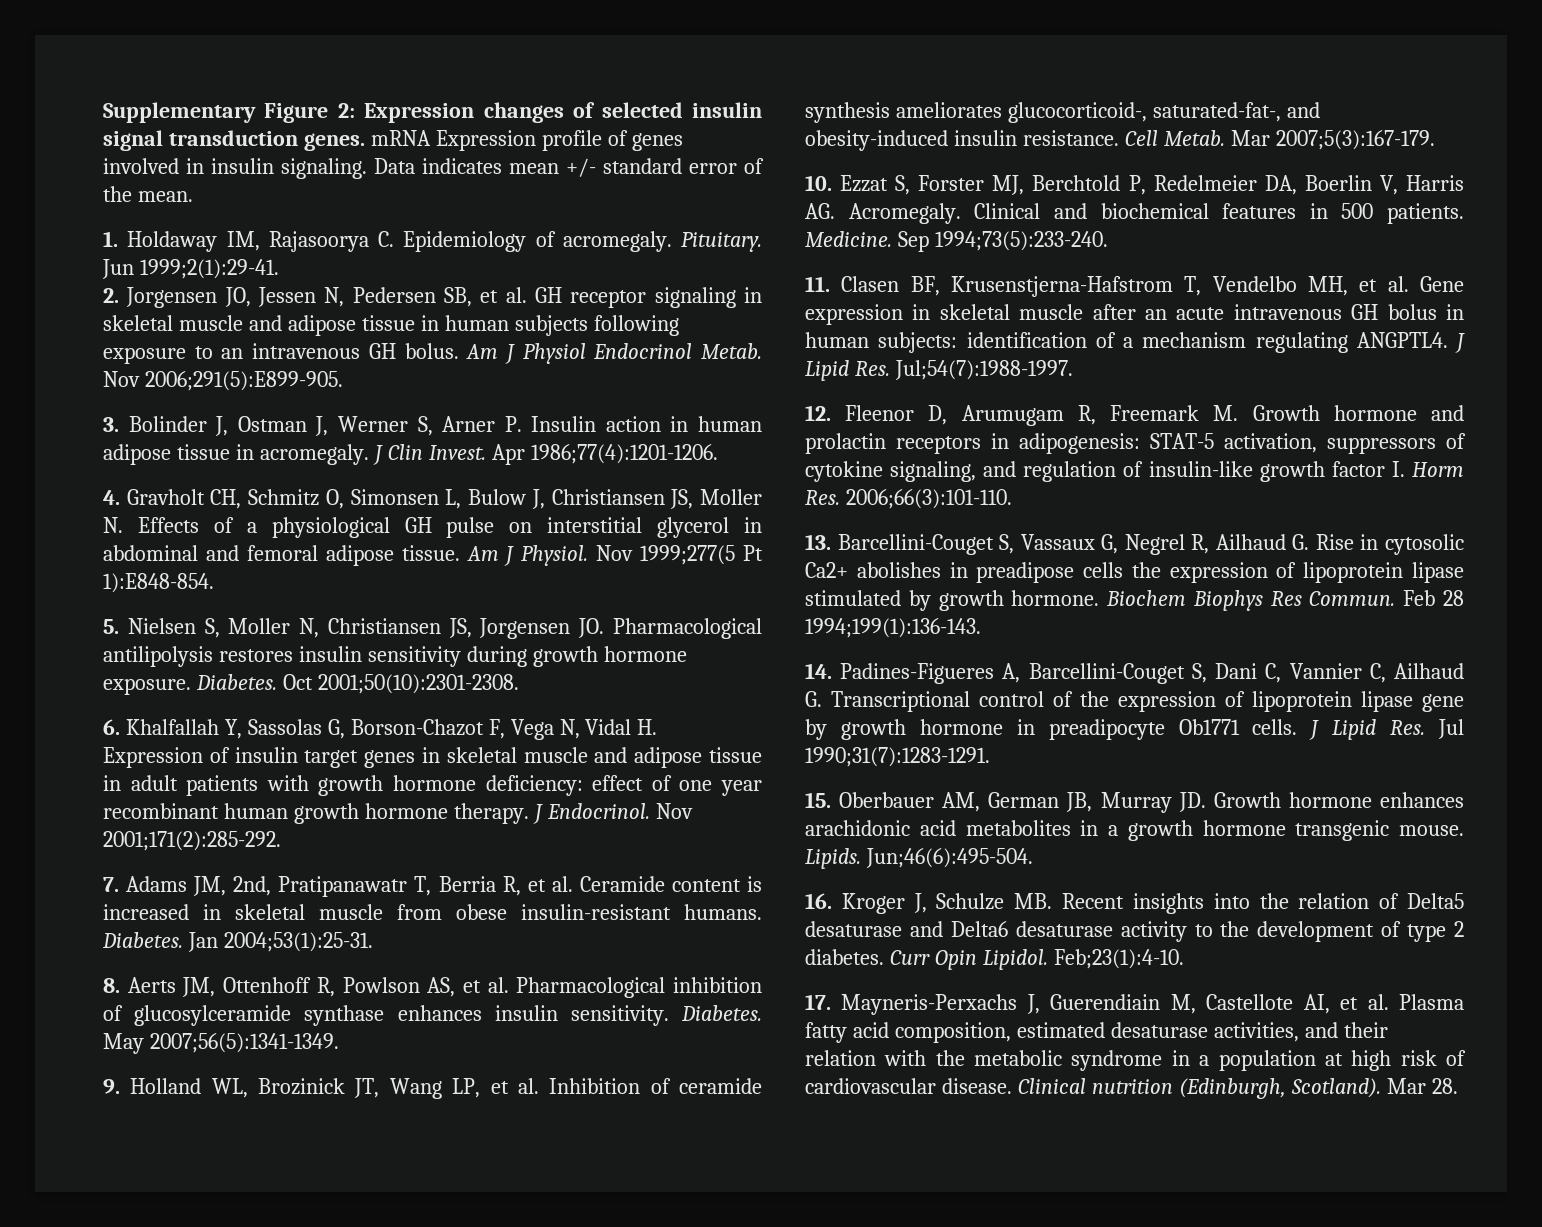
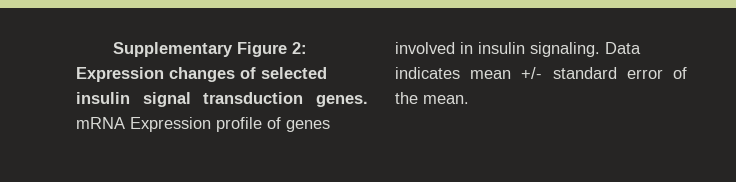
[103,231,762,252] [102,259,279,279] [103,287,762,308] [103,315,679,336] [103,343,762,364] [103,371,343,391] [103,416,762,436] [103,444,718,465] [103,489,763,509] [103,517,762,538] [103,545,763,566] [103,573,214,593] [103,618,762,639] [103,646,687,667] [103,674,519,695] [103,719,658,740] [103,747,762,768] [103,775,763,796] [103,803,693,824] [103,831,281,851] [103,876,762,897] [103,904,762,920] [102,932,373,952] [103,977,762,998] [103,1005,763,1026] [103,1033,339,1054] [103,1078,763,1099] [805,102,1320,123] [805,130,1435,151] [805,175,1464,195] [805,203,1464,224] [805,231,1108,252] [805,276,1464,297] [805,304,1464,325] [805,332,1465,353] [805,360,1073,381] [805,405,1464,426] [805,433,1466,454] [805,461,1464,482] [805,489,1012,509] [805,534,1464,555] [805,562,1464,583] [805,590,1464,611] [805,618,981,638] [805,663,1464,684] [805,691,1464,712] [805,719,1464,740] [805,747,990,767] [805,792,1464,813] [805,820,1464,841] [805,848,1033,869] [805,893,1464,914] [805,921,1464,942] [805,949,1184,970] [805,994,1464,1015] [805,1022,1388,1043] [805,1050,1466,1071] [805,1078,1458,1099] // 1. Holdaway IM, Rajasoorya C. Epidemiology of acromegaly. Pituitary. Jun 1999;2(1):29-41. // 2. Jorgensen JO, Jessen N, Pedersen SB, et al. GH receptor signaling in skeletal muscle and adipose tissue in human subjects following exposure to an intravenous GH bolus. Am J Physiol Endocrinol Metab. Nov 2006;291(5):E899-905. // 3. Bolinder J, Ostman J, Werner S, Arner P. Insulin action in human adipose tissue in acromegaly. J Clin Invest. Apr 1986;77(4):1201-1206. // 4. Gravholt CH, Schmitz O, Simonsen L, Bulow J, Christiansen JS, Moller N. Effects of a physiological GH pulse on interstitial glycerol in abdominal and femoral adipose tissue. Am J Physiol. Nov 1999;277(5 Pt 1):E848-854. // 5. Nielsen S, Moller N, Christiansen JS, Jorgensen JO. Pharmacological antilipolysis restores insulin sensitivity during growth hormone exposure. Diabetes. Oct 2001;50(10):2301-2308. // 6. Khalfallah Y, Sassolas G, Borson-Chazot F, Vega N, Vidal H. Expression of insulin target genes in skeletal muscle and adipose tissue in adult patients with growth hormone deficiency: effect of one year recombinant human growth hormone therapy. J Endocrinol. Nov 2001;171(2):285-292. // 7. Adams JM, 2nd, Pratipanawatr T, Berria R, et al. Ceramide content is increased in skeletal muscle from obese insulin-resistant humans. Diabetes. Jan 2004;53(1):25-31. // 8. Aerts JM, Ottenhoff R, Powlson AS, et al. Pharmacological inhibition of glucosylceramide synthase enhances insulin sensitivity. Diabetes. May 2007;56(5):1341-1349. // 9. Holland WL, Brozinick JT, Wang LP, et al. Inhibition of ceramide synthesis ameliorates glucocorticoid-, saturated-fat-, and obesity-induced insulin resistance. Cell Metab. Mar 2007;5(3):167-179. // 10. Ezzat S, Forster MJ, Berchtold P, Redelmeier DA, Boerlin V, Harris AG. Acromegaly. Clinical and biochemical features in 500 patients. Medicine. Sep 1994;73(5):233-240. // 11. Clasen BF, Krusenstjerna-Hafstrom T, Vendelbo MH, et al. Gene expression in skeletal muscle after an acute intravenous GH bolus in human subjects: identification of a mechanism regulating ANGPTL4. J Lipid Res. Jul;54(7):1988-1997. // 12. Fleenor D, Arumugam R, Freemark M. Growth hormone and prolactin receptors in adipogenesis: STAT-5 activation, suppressors of cytokine signaling, and regulation of insulin-like growth factor I. Horm Res. 2006;66(3):101-110. // 13. Barcellini-Couget S, Vassaux G, Negrel R, Ailhaud G. Rise in cytosolic Ca2+ abolishes in preadipose cells the expression of lipoprotein lipase stimulated by growth hormone. Biochem Biophys Res Commun. Feb 28 1994;199(1):136-143. // 14. Padines-Figueres A, Barcellini-Couget S, Dani C, Vannier C, Ailhaud G. Transcriptional control of the expression of lipoprotein lipase gene by growth hormone in preadipocyte Ob1771 cells. J Lipid Res. Jul 1990;31(7):1283-1291. // 15. Oberbauer AM, German JB, Murray JD. Growth hormone enhances arachidonic acid metabolites in a growth hormone transgenic mouse. Lipids. Jun;46(6):495-504. // 16. Kroger J, Schulze MB. Recent insights into the relation of Delta5 desaturase and Delta6 desaturase activity to the development of type 2 diabetes. Curr Opin Lipidol. Feb;23(1):4-10. // 17. Mayneris-Perxachs J, Guerendiain M, Castellote AI, et al. Plasma fatty acid composition, estimated desaturase activities, and their relation with the metabolic syndrome in a population at high risk of cardiovascular disease. Clinical nutrition (Edinburgh, Scotland). Mar 28. -> (469, 99) none

